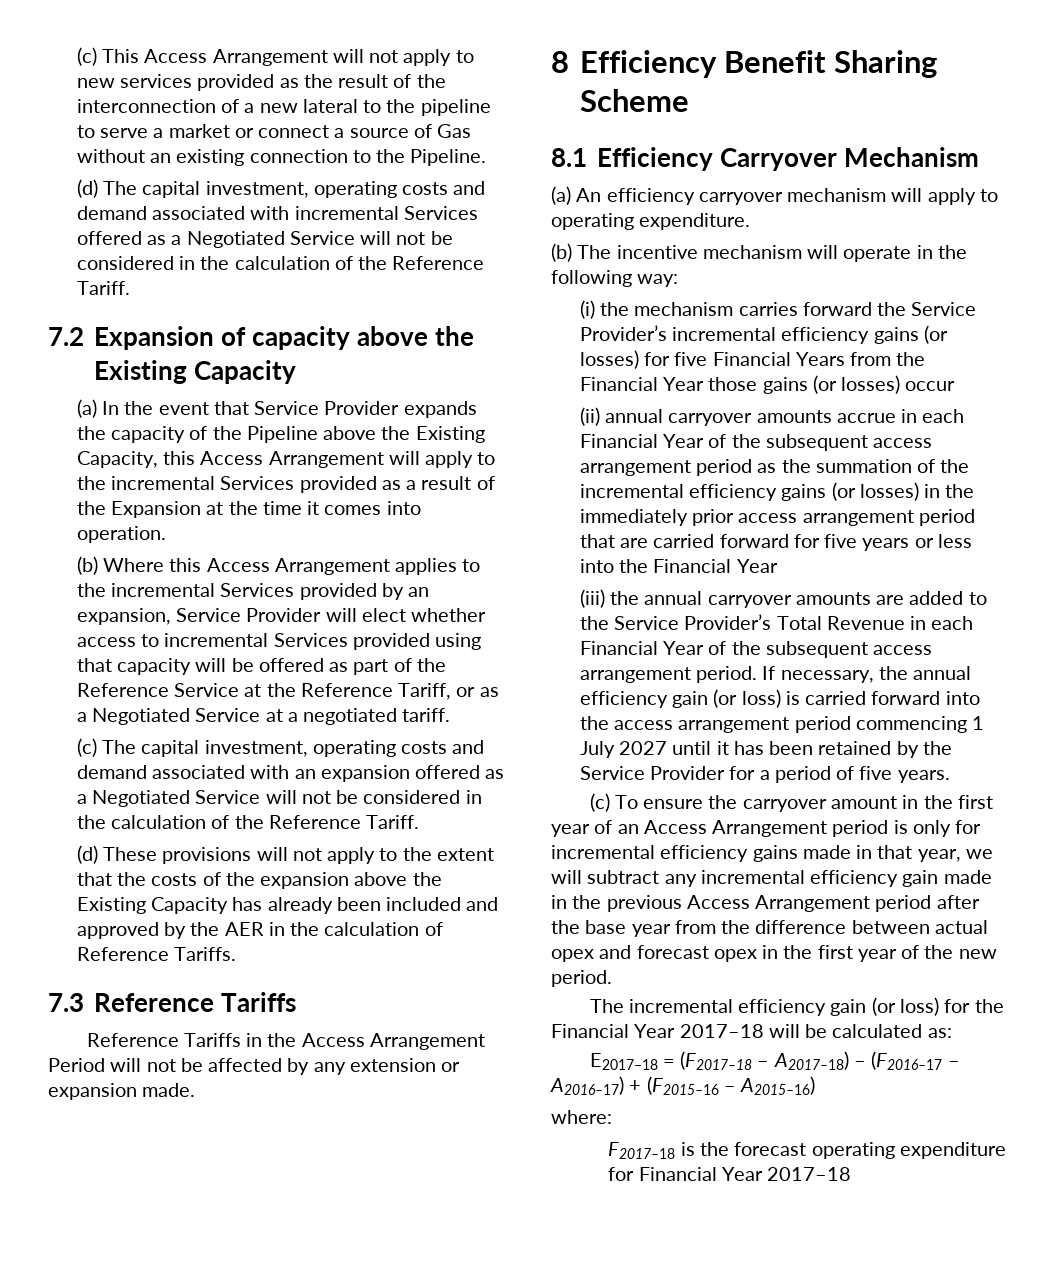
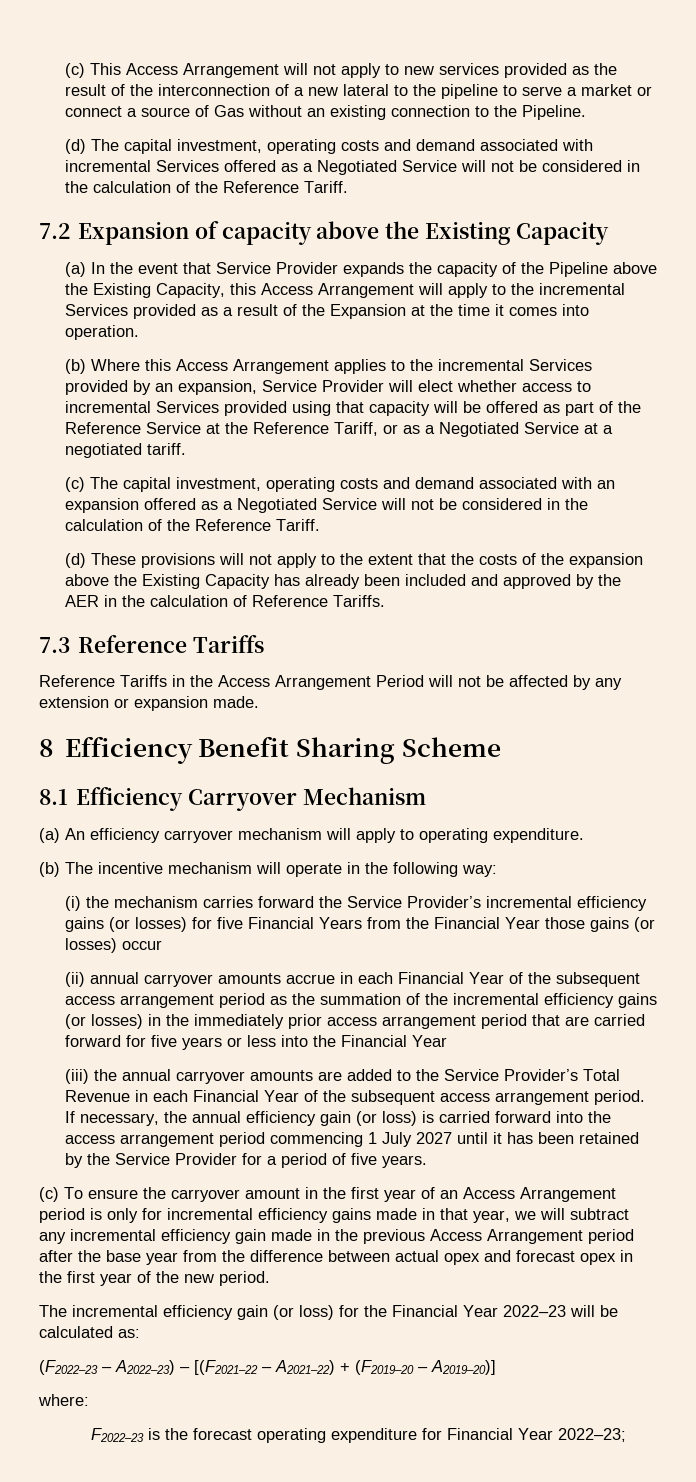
[679,1024,764,1038] 2017–18 -> [503,1305,566,1317] 2022–23
[589,1051,960,1070] [550,1076,816,1095] E2017–18 = (F2017–18 – A2017–18) – (F2016–17 – A2016–17) + (F2015–16 – A2015–16) -> [39,1360,496,1375] (F2022–23 – A2022–23) – [(F2021–22 – A2021–22) + (F2019–20 – A2019–20)]
[608,1142,676,1159] F2017–18 -> [90,1428,144,1442] F2022–23
[767,1167,852,1181] 2017–18 -> [557,1428,626,1442] 2022–23;

